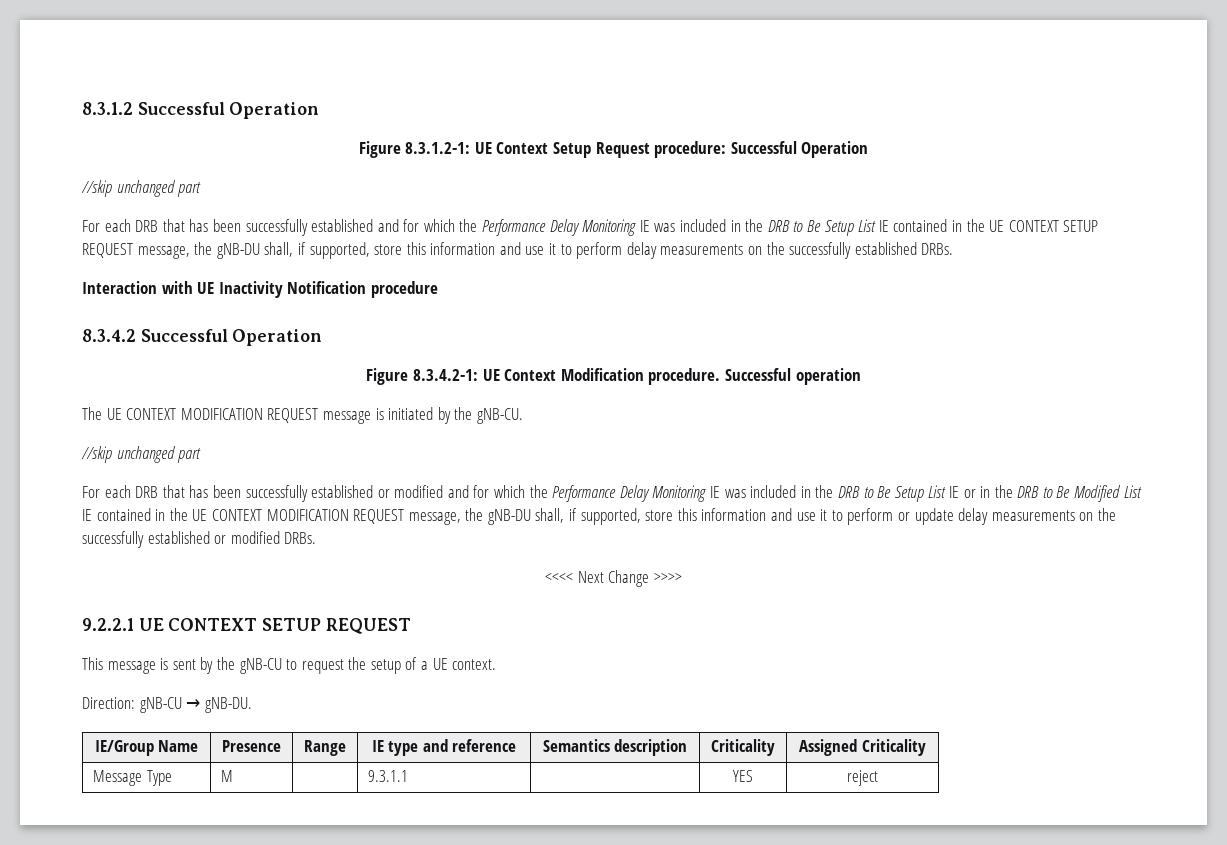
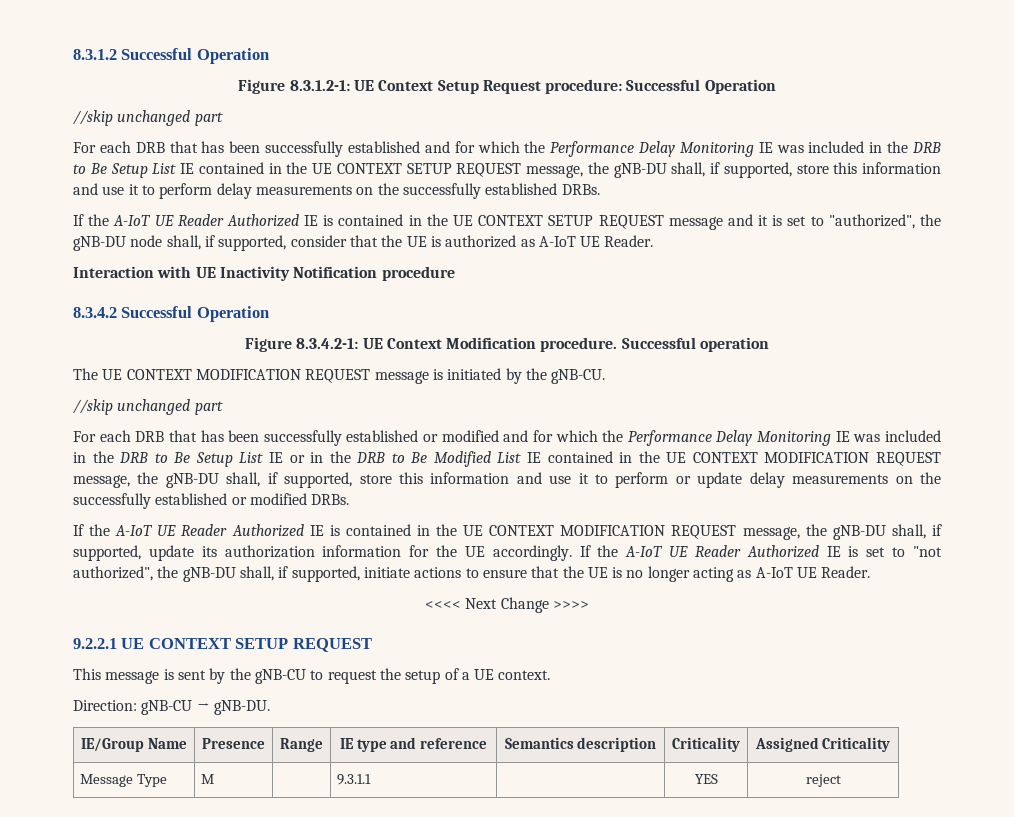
(954, 249) none -> [73,214,941,230] [73,235,654,251] // If the A-IoT UE Reader Authorized IE is contained in the UE CONTEXT SETUP REQUEST message and it is set to "authorized", the gNB-DU node shall, if supported, consider that the UE is authorized as A-IoT UE Reader.
(317, 538) none -> [73,524,943,540] [73,545,943,561] [73,566,871,582] // If the A-IoT UE Reader Authorized IE is contained in the UE CONTEXT MODIFICATION REQUEST message, the gNB-DU shall, if supported, update its authorization information for the UE accordingly. If the A-IoT UE Reader Authorized IE is set to "not authorized", the gNB-DU shall, if supported, initiate actions to ensure that the UE is no longer acting as A-IoT UE Reader.

